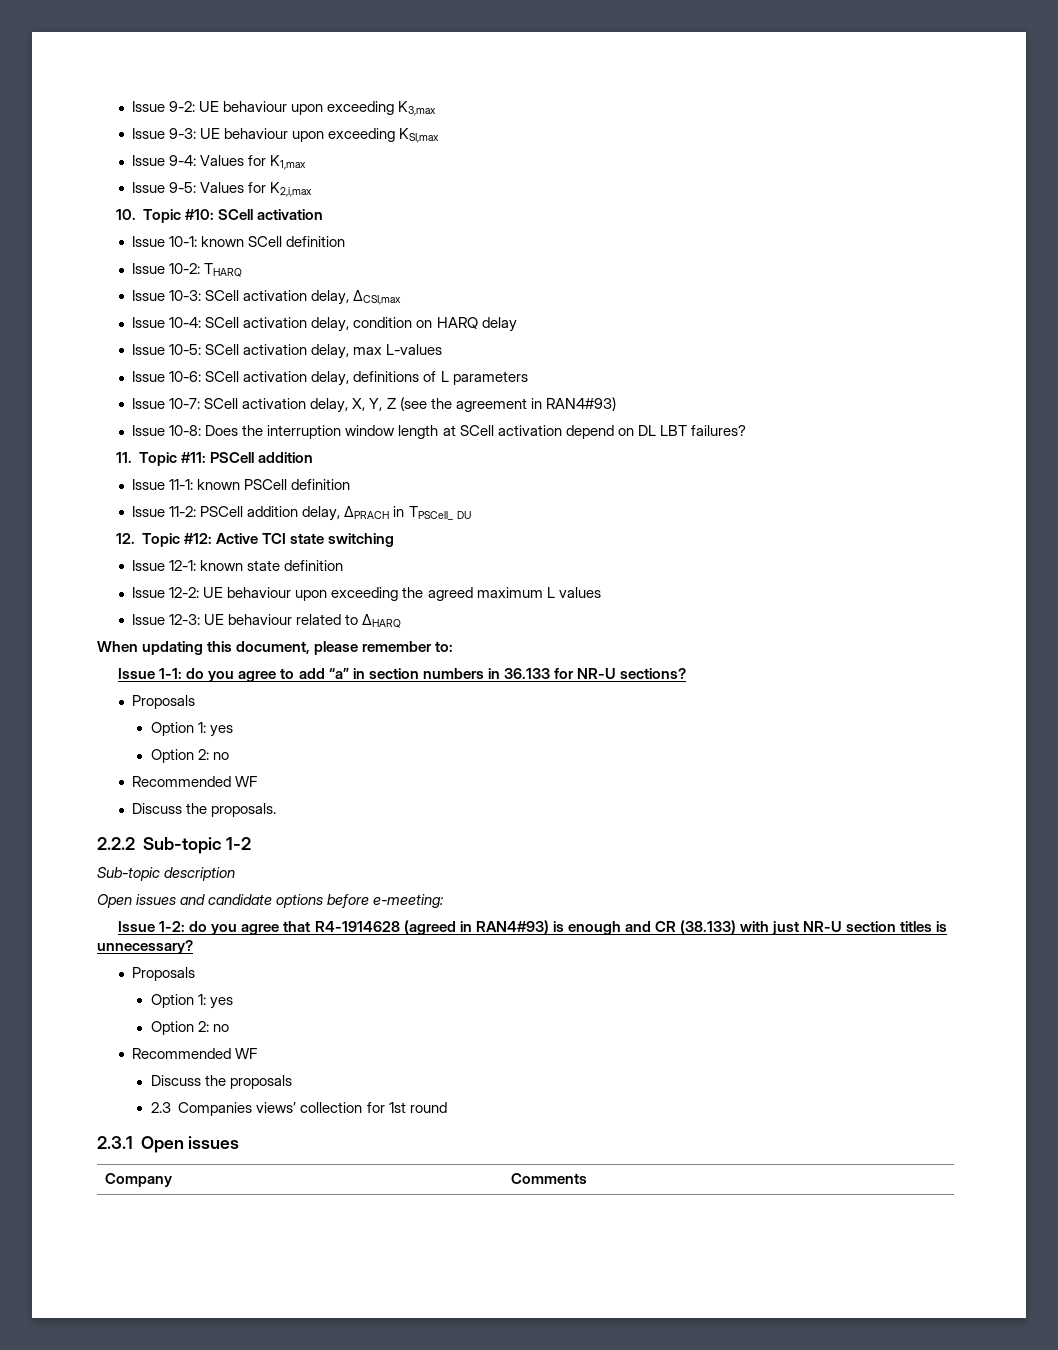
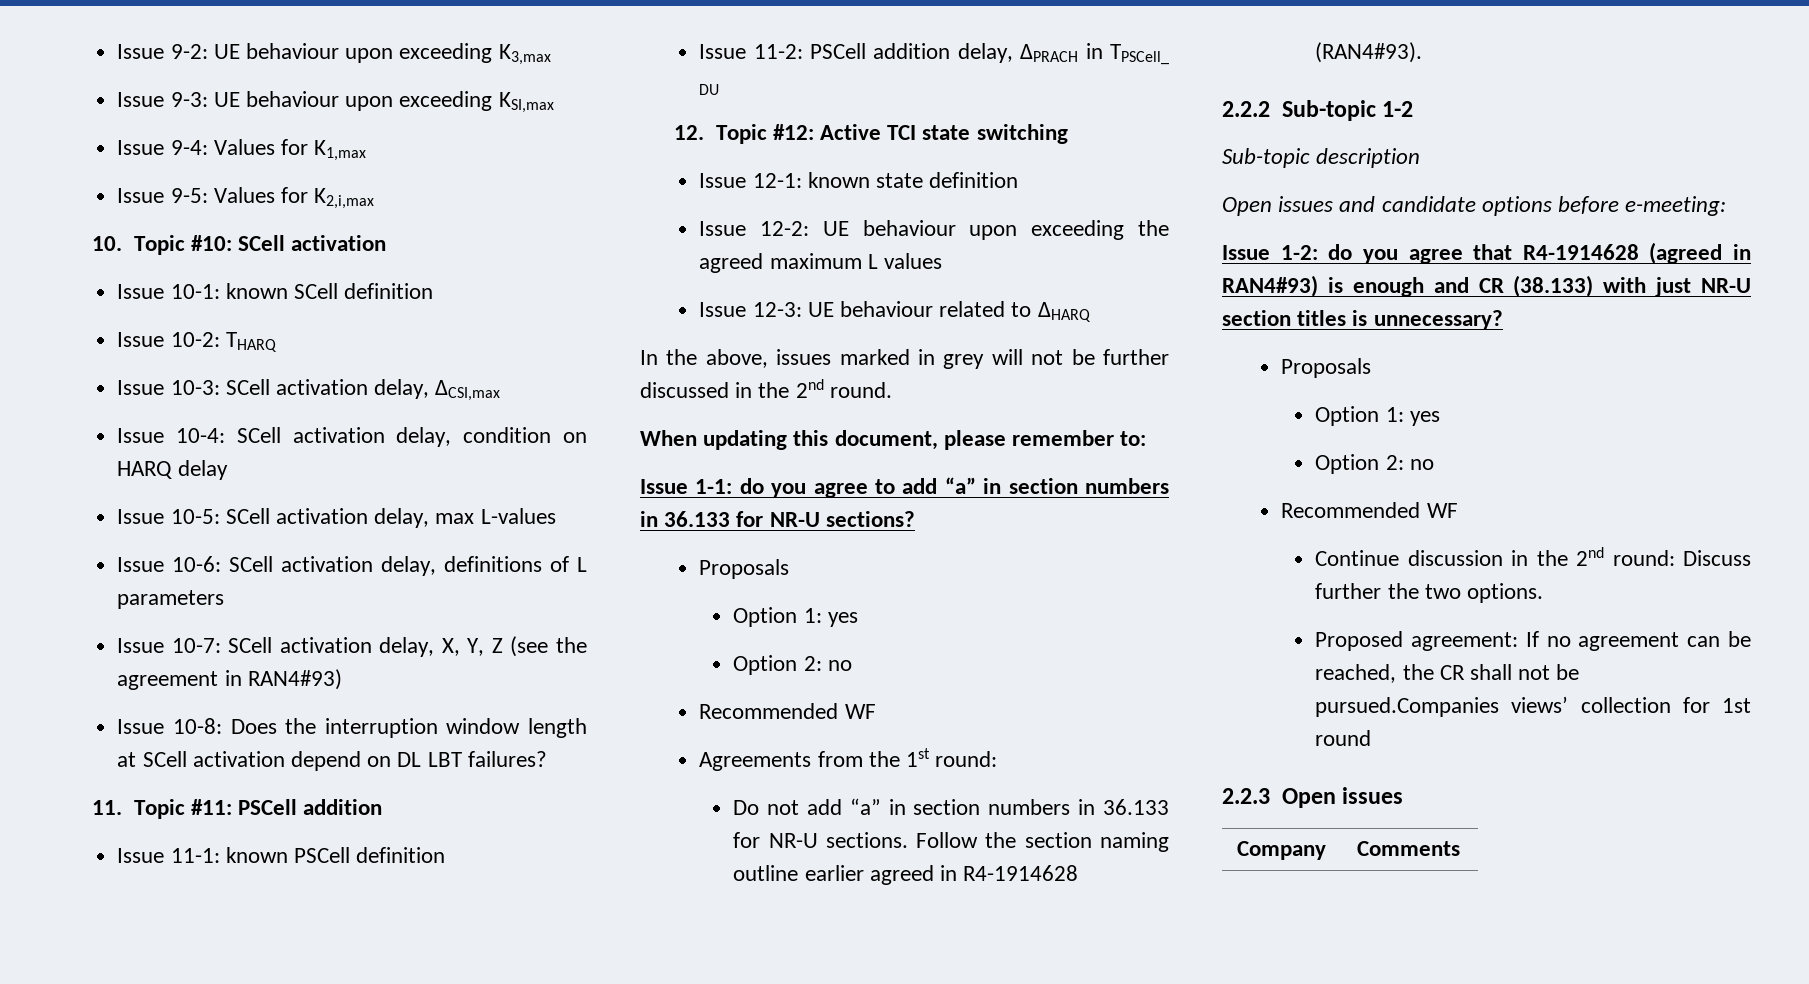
(402, 621) none -> [640,349,1169,369] [640,379,892,398] // In the above, issues marked in grey will not be further discussed in the 2nd round.
[132,803,277,817] Discuss the proposals. -> [699,748,998,771] [733,798,1169,815] [733,832,1169,852] [733,865,1079,885] [1315,42,1423,63] Agreements from the 1st round: // Do not add “a” in section numbers in 36.133 for NR-U sections. Follow the section naming outline earlier agreed in R4-1914628 (RAN4#93).
[150,1075,292,1089] [150,1102,253,1116] Discuss the proposals // 2.3 Companies -> [1315,547,1751,566] [1315,583,1543,603] [1315,631,1751,651] [1315,664,1580,683] [1315,697,1500,717] Continue discussion in the 2nd round: Discuss further the two options. // Proposed agreement: If no agreement can be reached, the CR shall not be pursued.Companies
[97,1136,133,1149] 2.3.1 -> [1222,788,1270,804] 2.2.3

